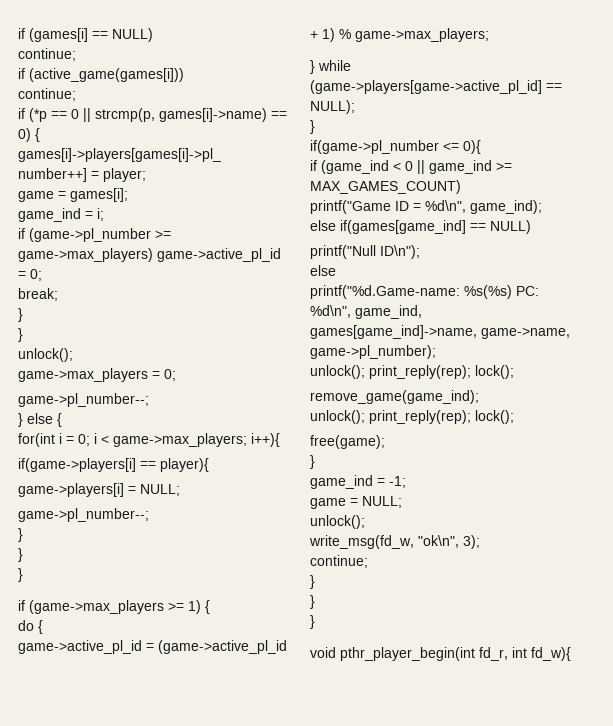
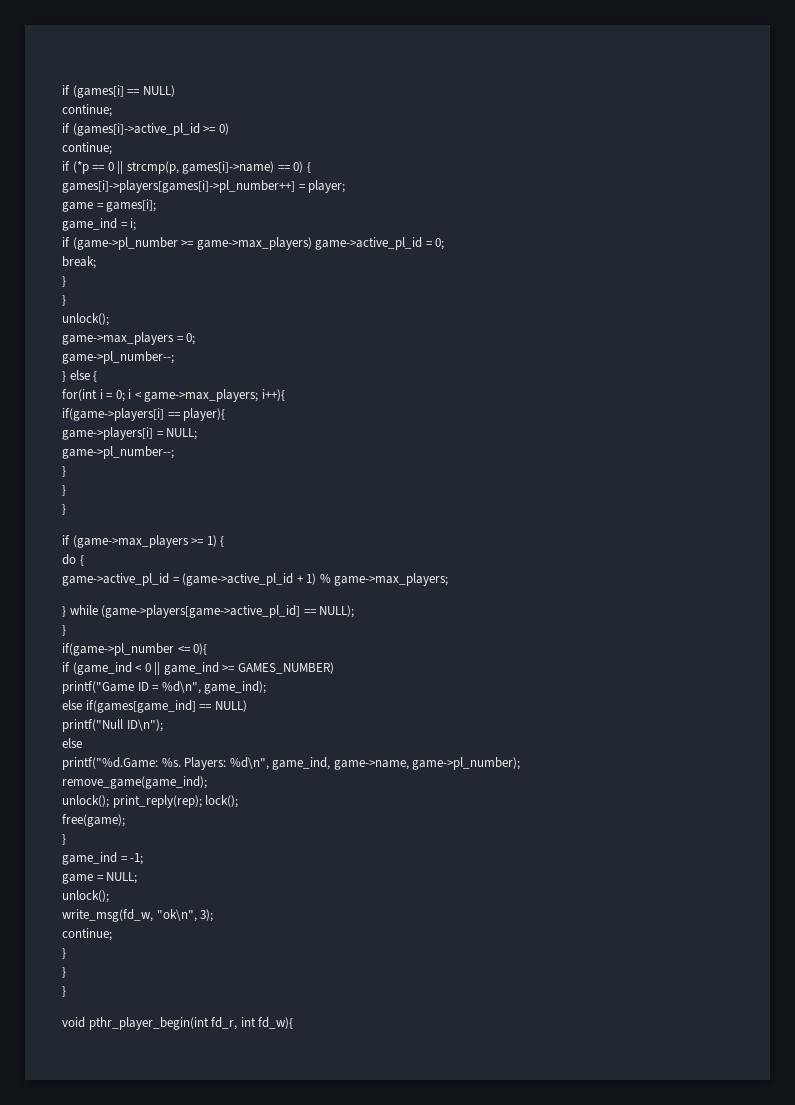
[29,68,184,82] (active_game(games[i])) -> [72,123,229,136] (games[i]->active_pl_id >= 0)
[310,180,461,194] MAX_GAMES_COUNT) -> [237,662,334,674] GAMES_NUMBER)
[310,285,539,299] printf("%d.Game-name: %s(%s) PC: -> [62,757,227,770] printf("%d.Game: %s. Players:
[310,325,477,339] games[game_ind]->name, -> (331, 763) none
[310,365,514,379] // unlock(); print_reply(rep); lock(); -> (521, 763) none

